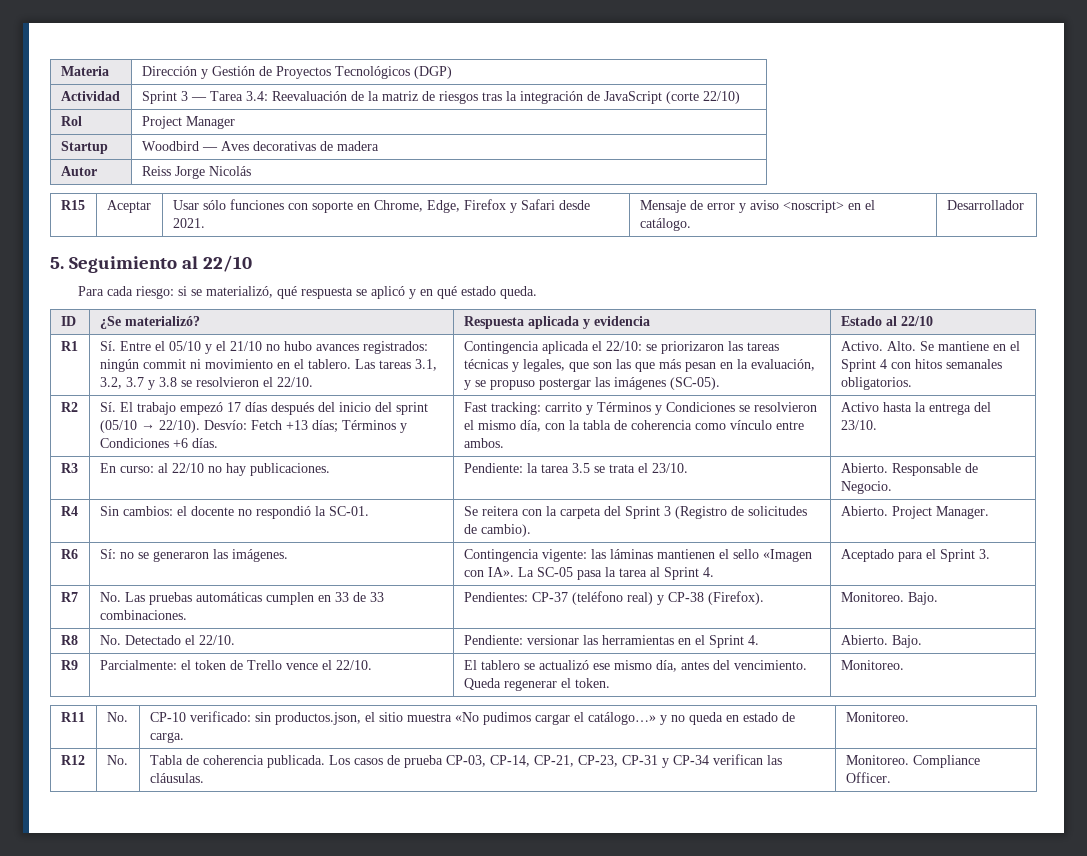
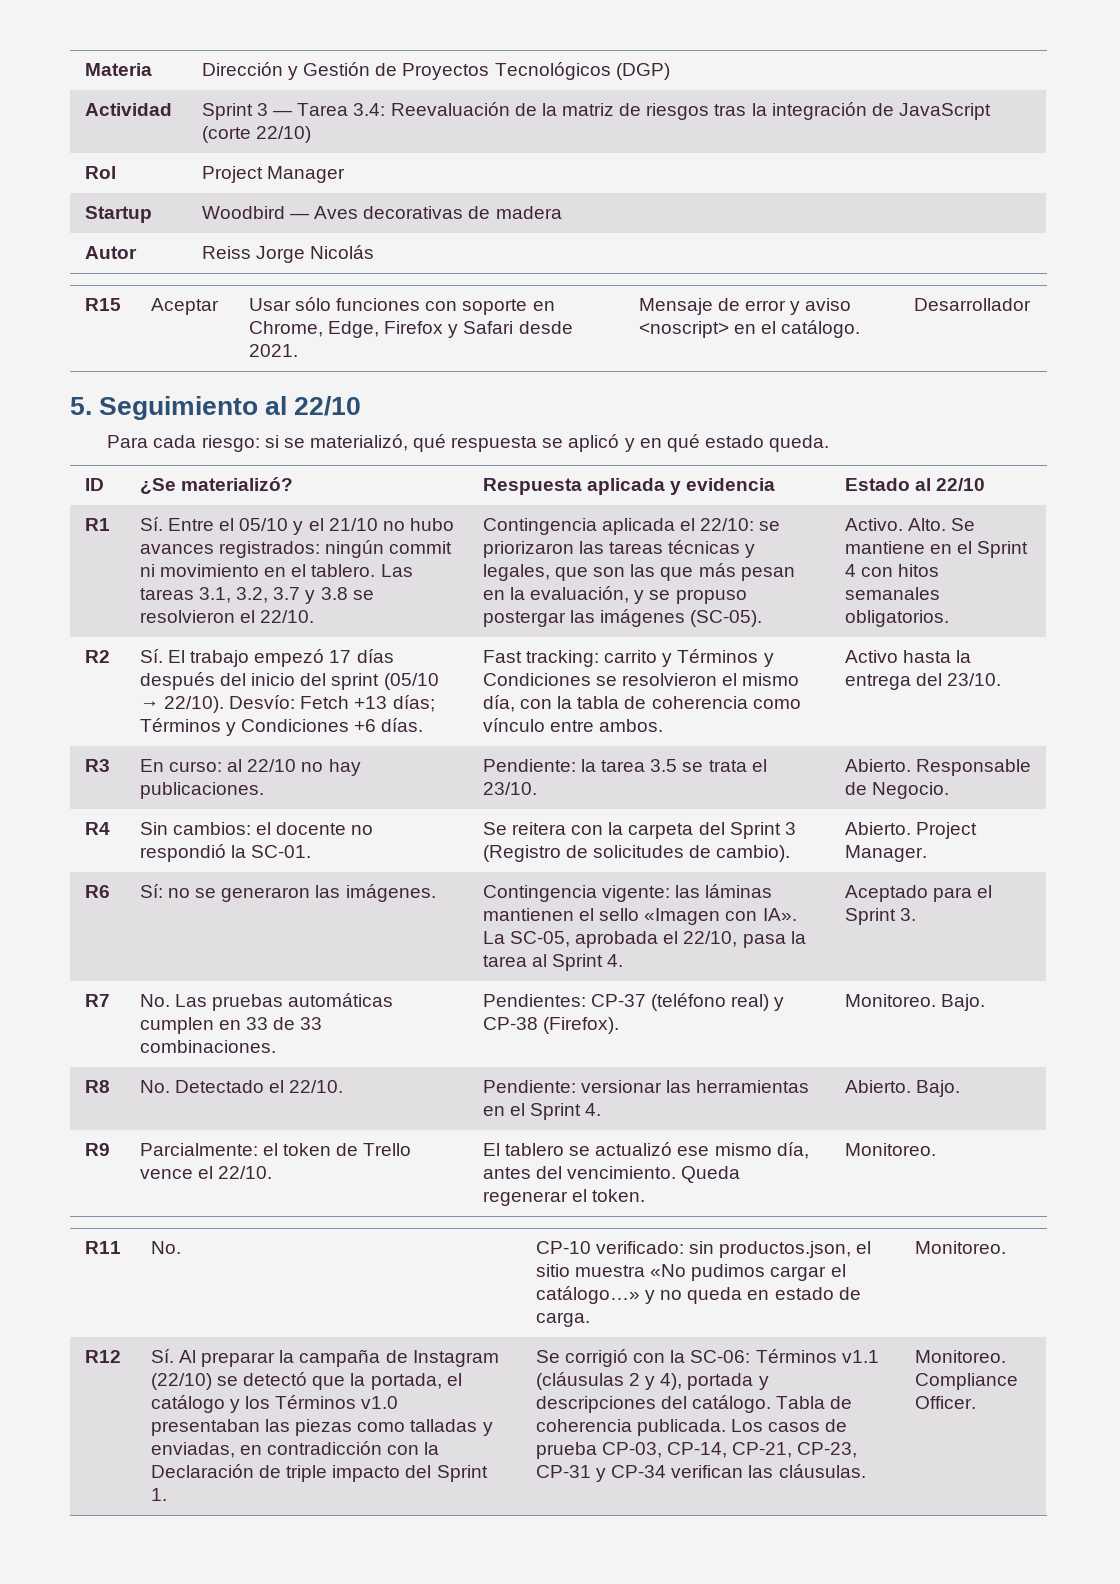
[536,567,573,577] SC-05 -> [510,931,738,948] SC-05, aprobada el 22/10,
[106,755,128,765] No. | -> [150,1349,499,1367] [150,1372,462,1390] [150,1395,399,1413] [150,1419,493,1436] [150,1441,440,1458] [150,1464,488,1482] [150,1488,167,1501] [535,1349,879,1367] [535,1372,769,1390] [535,1395,772,1413] Sí. Al preparar la campaña de Instagram (22/10) se detectó que la portada, el catálogo y los Términos v1.0 presentaban las piezas como talladas y enviadas, en contradicción con la Declaración de triple impacto del Sprint 1. | Se corrigió con la SC-06: Términos v1.1 (cláusulas 2 y 4), portada y descripciones del catálogo.

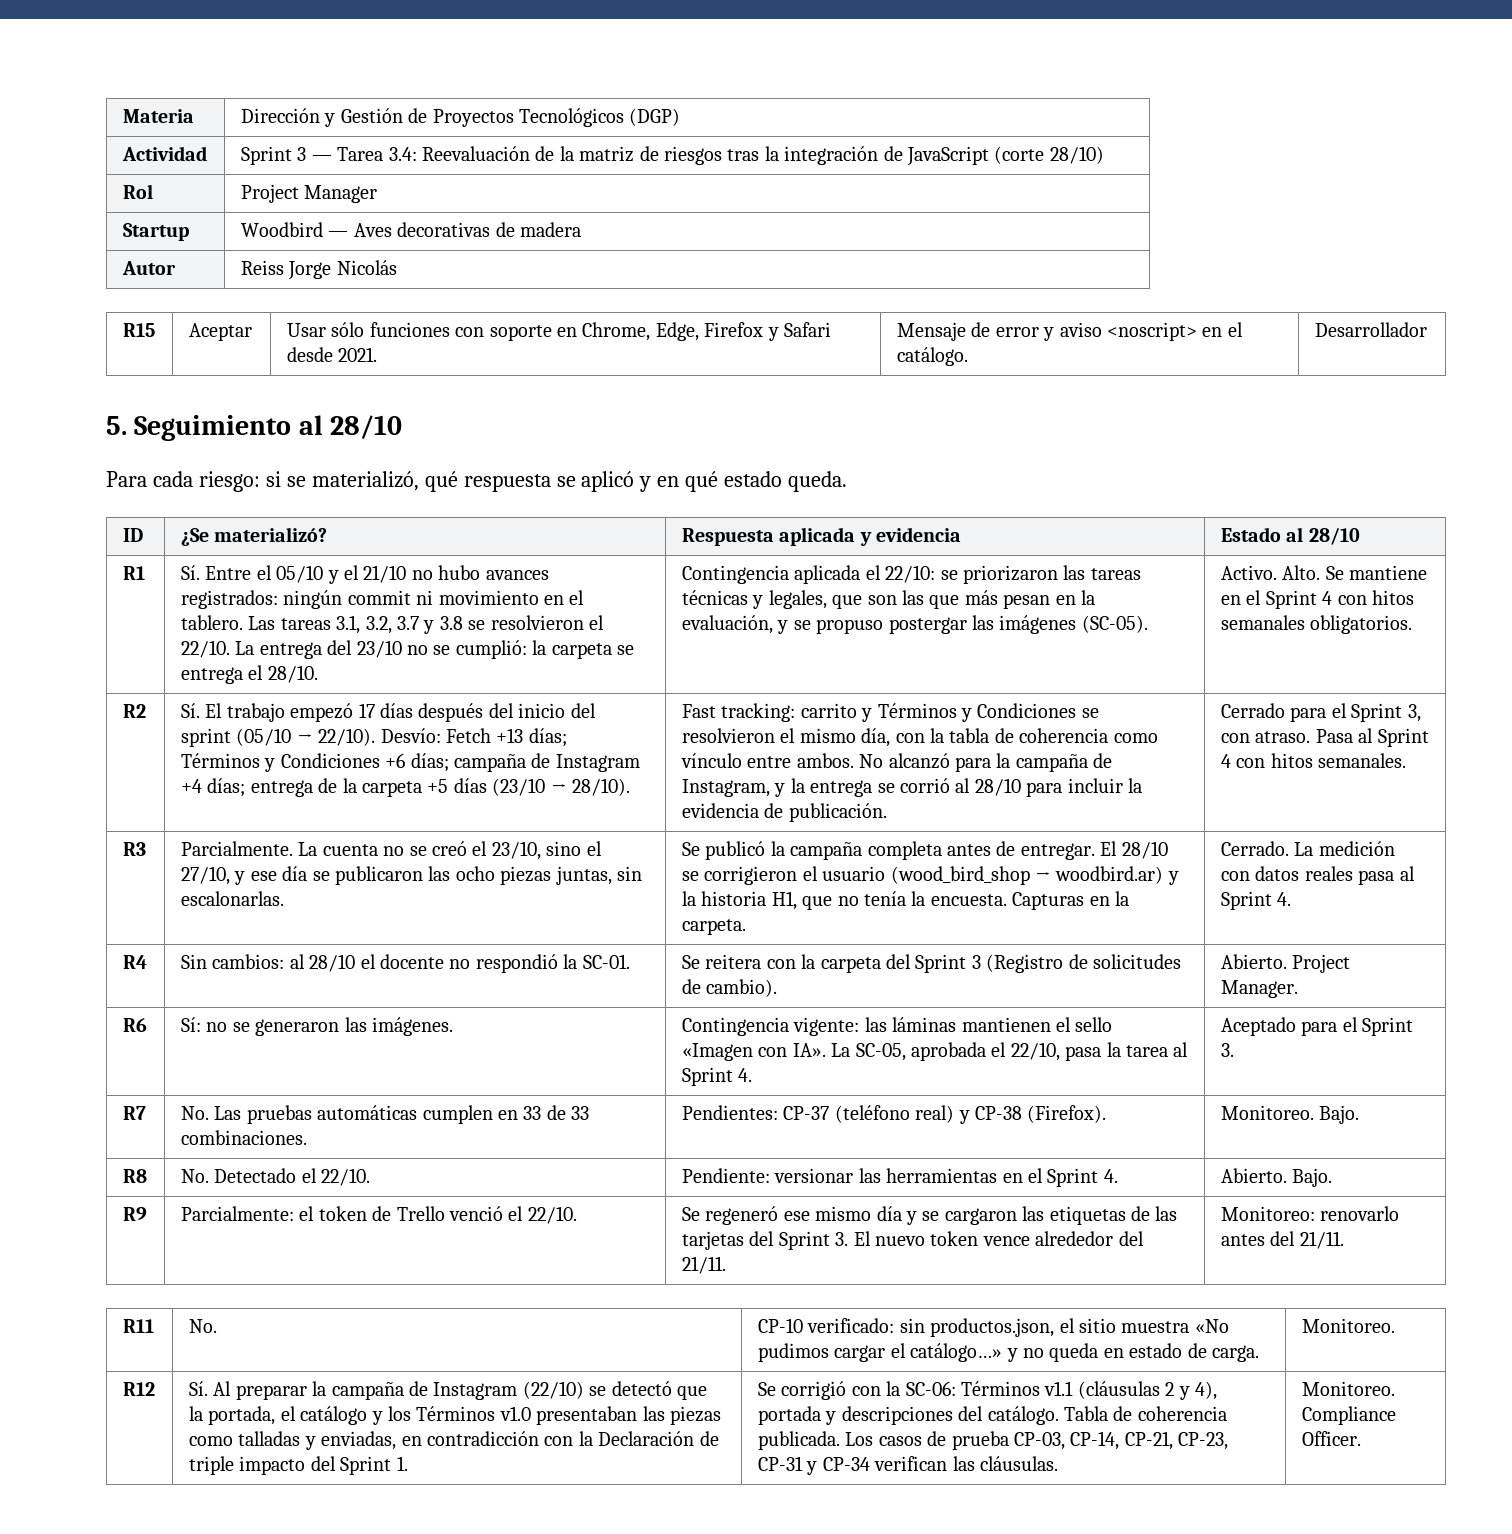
[256,126,312,143] 22/10) -> [1049,146,1104,164] 28/10)
[294,396,362,416] 22/10 -> [330,415,403,439] 28/10
[936,478,986,491] 22/10 -> [1308,528,1360,545] 28/10
(315, 616) none -> [235,640,634,659] [180,665,318,684] La entrega del 23/10 no se cumplió: la carpeta se entrega el 28/10.
[381,718,424,732] días. -> [410,753,640,772] [180,778,630,797] días; campaña de Instagram +4 días; entrega de la carpeta +5 días (23/10 → 28/10).
[844,650,972,663] [844,673,1002,690] [84,759,110,772] [139,759,361,776] [139,782,264,799] [482,759,767,772] [482,782,537,795] [844,759,1032,776] [844,782,950,799] | Activo hasta la entrega del 23/10. // R3 | En curso: al 22/10 no hay publicaciones. | Pendiente: la tarea 3.5 se trata el 23/10. | Abierto. Responsable de Negocio. -> [859,753,1113,772] [681,778,1142,797] [681,803,887,822] [1220,703,1421,722] [1220,728,1429,747] [1220,753,1407,768] [122,842,146,856] [180,841,602,860] [180,866,642,885] [180,891,284,906] [681,841,1168,860] [681,866,1179,885] [681,891,1129,910] [681,919,746,935] [1220,841,1395,856] [1220,866,1415,885] [1220,891,1292,910] No alcanzó para la campaña de Instagram, y la entrega se corrió al 28/10 para incluir la evidencia de publicación. | Cerrado para el Sprint 3, con atraso. Pasa al Sprint 4 con hitos semanales. // R3 | Parcialmente. La cuenta no se creó el 23/10, sino el 27/10, y ese día se publicaron las ocho piezas juntas, sin escalonarlas. | Se publicó la campaña completa antes de entregar. El 28/10 se corrigieron el usuario (wood_bird_shop → woodbird.ar) y la historia H1, que no tenía la encuesta. Capturas en la carpeta. | Cerrado. La medición con datos reales pasa al Sprint 4.
(252, 828) none -> [289,954,356,972] al 28/10
[139,1166,273,1179] [482,1142,809,1159] [482,1166,741,1183] [482,1189,646,1206] [844,1143,936,1156] vence el 22/10. | El tablero se actualizó ese mismo día, antes del vencimiento. Queda regenerar el token. | Monitoreo. -> [448,1206,577,1224] [681,1206,1178,1225] [681,1231,1144,1250] [681,1256,726,1274] [1220,1206,1400,1221] [1220,1231,1344,1249] venció el 22/10. | Se regeneró ese mismo día y se cargaron las etiquetas de las tarjetas del Sprint 3. El nuevo token vence alrededor del 21/11. | Monitoreo: renovarlo antes del 21/11.

